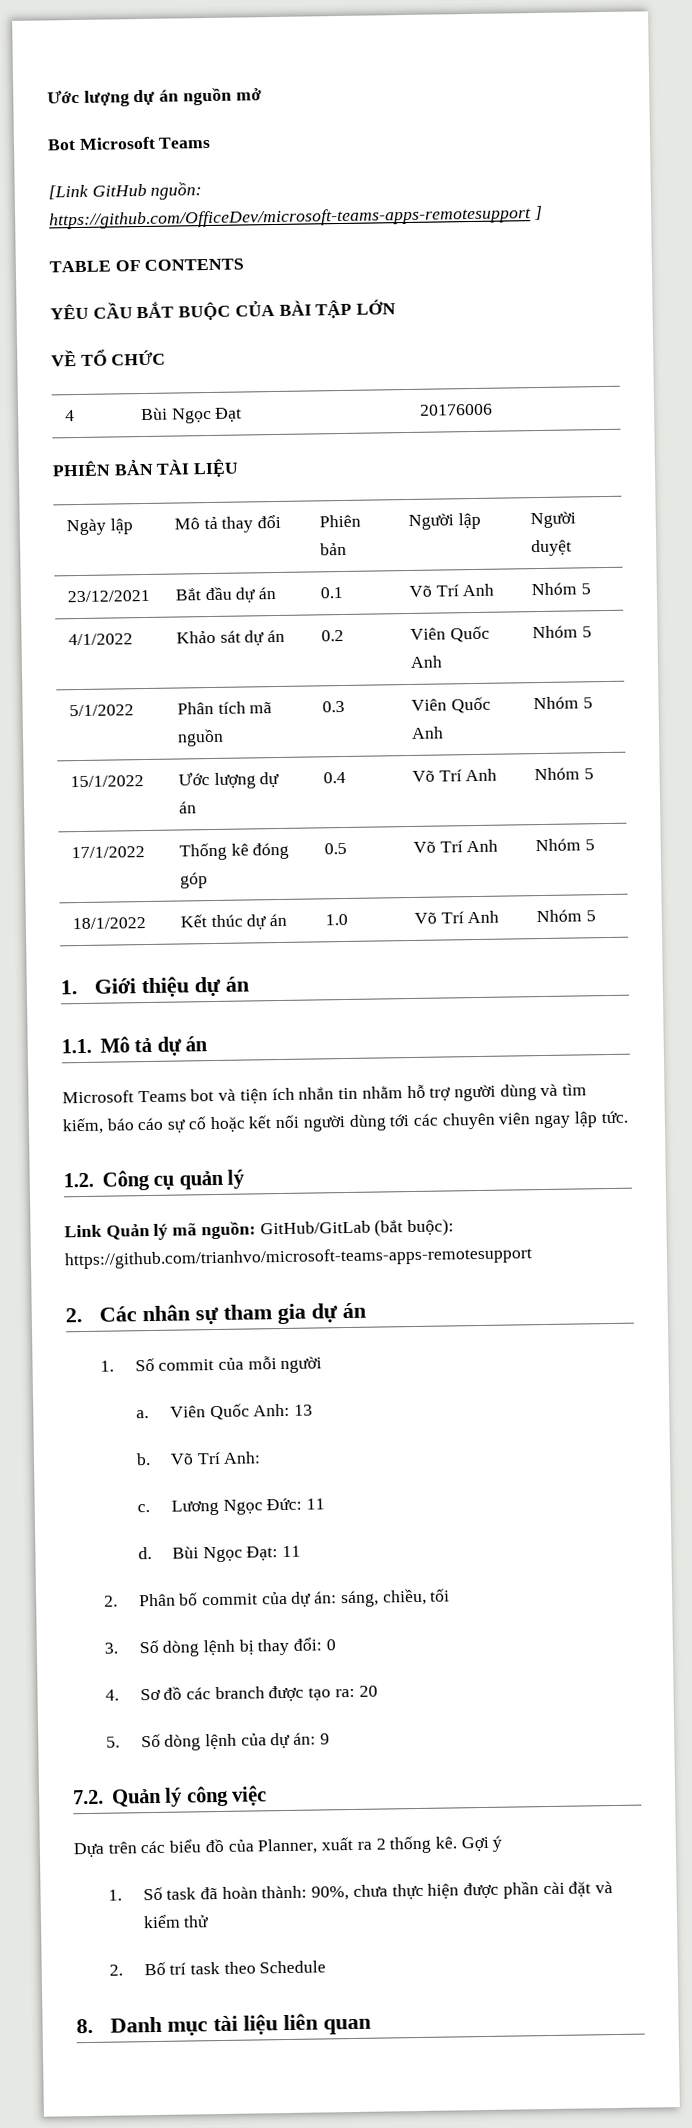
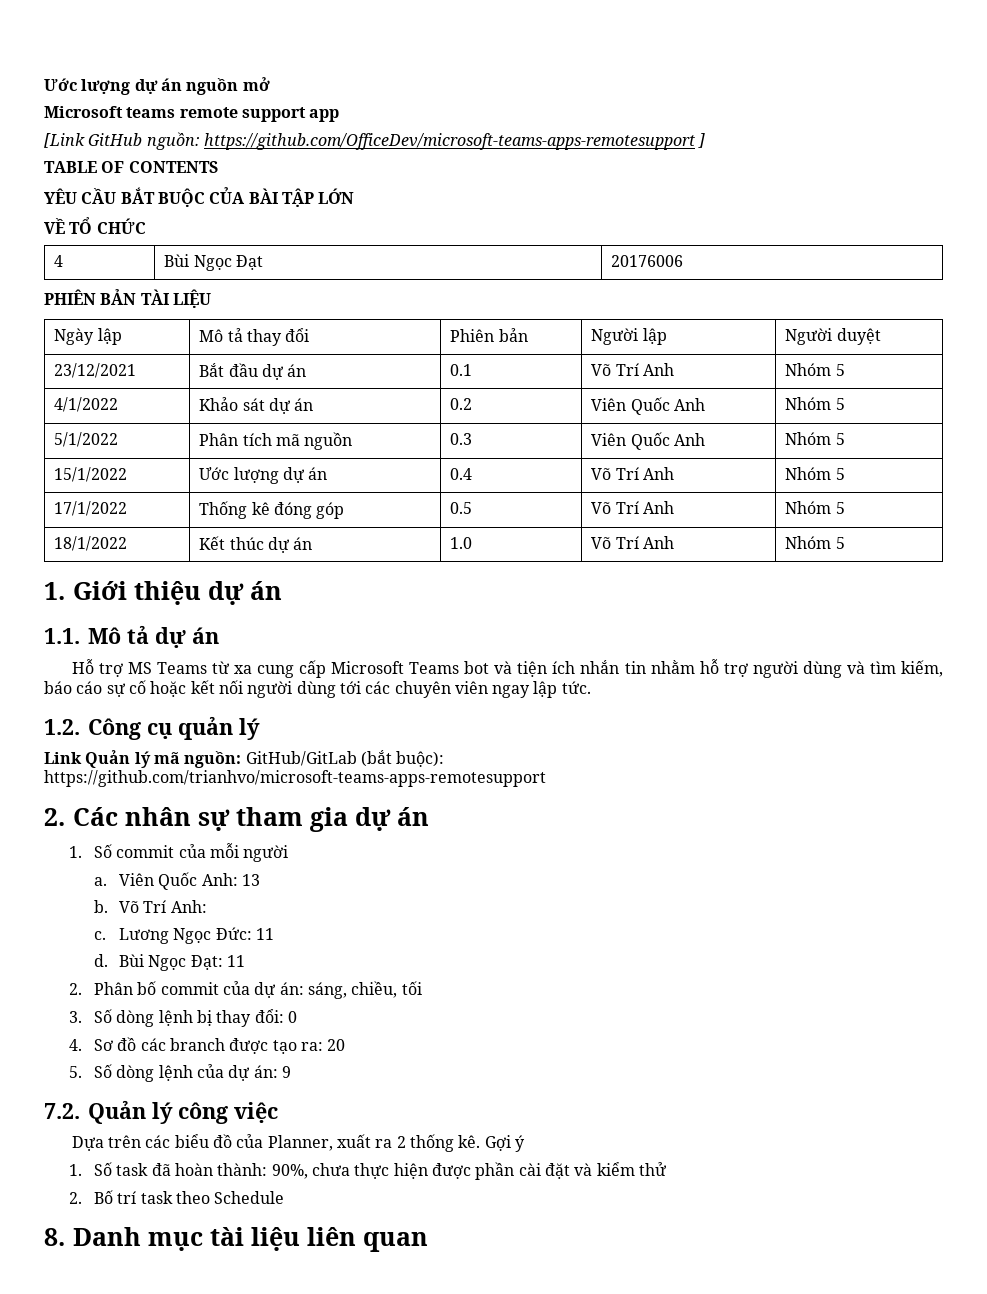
[47,136,212,151] Bot Microsoft Teams -> [44,106,340,122] Microsoft teams remote support app
(209, 1044) none -> [71,659,327,678] Hỗ trợ MS Teams từ xa cung cấp

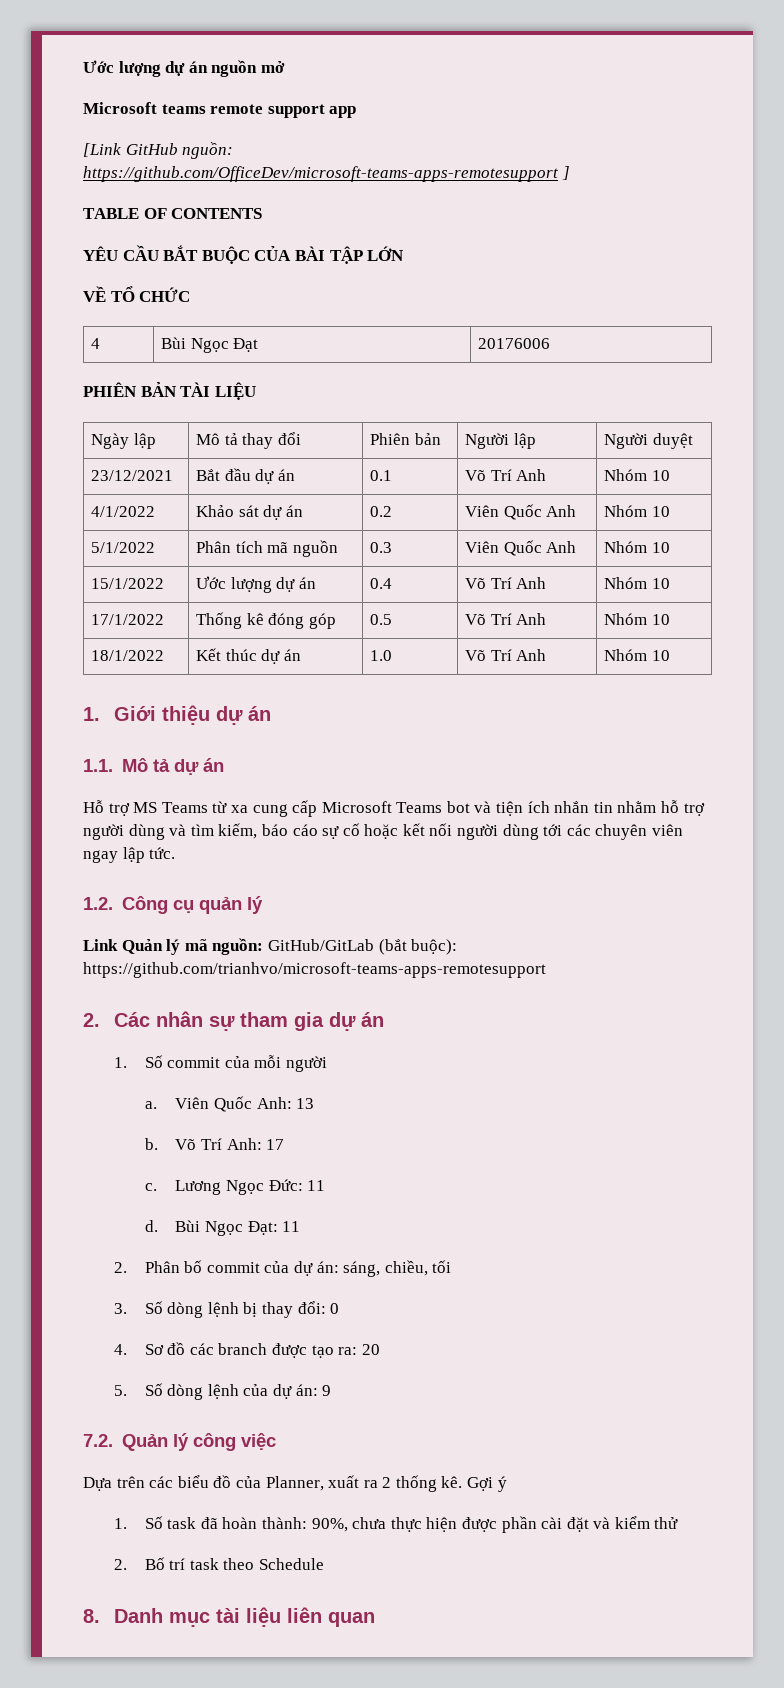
[835,364,845,376] 5 -> [651,470,670,481] 10
[835,398,845,410] 5 -> [651,506,670,517] 10
[835,433,845,445] 5 -> [651,542,670,553] 10
[835,468,845,480] 5 -> [651,578,670,589] 10
[835,502,845,514] 5 -> [651,614,670,625] 10
[835,537,845,549] 5 -> [651,650,670,661] 10
(207, 906) none -> [266,1139,285,1150] 17

